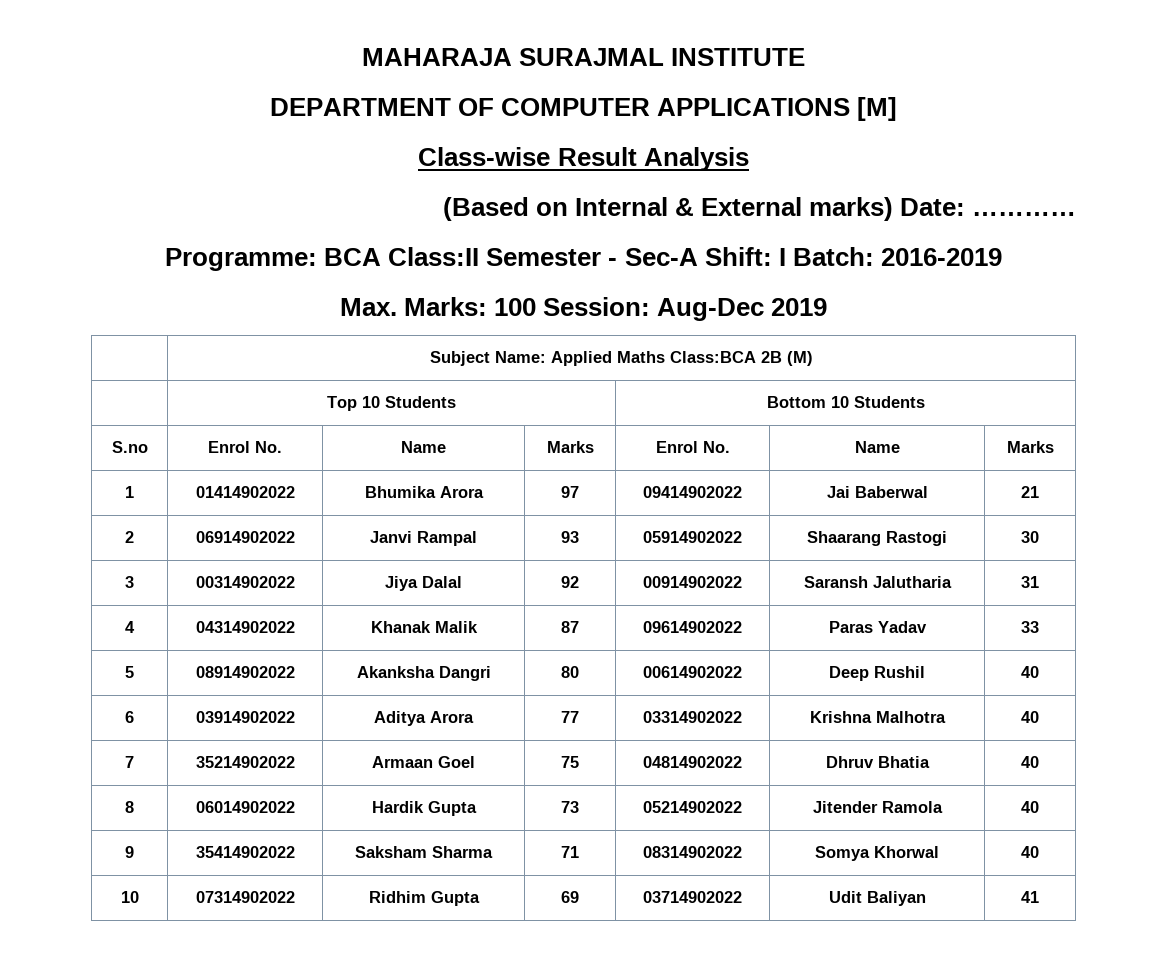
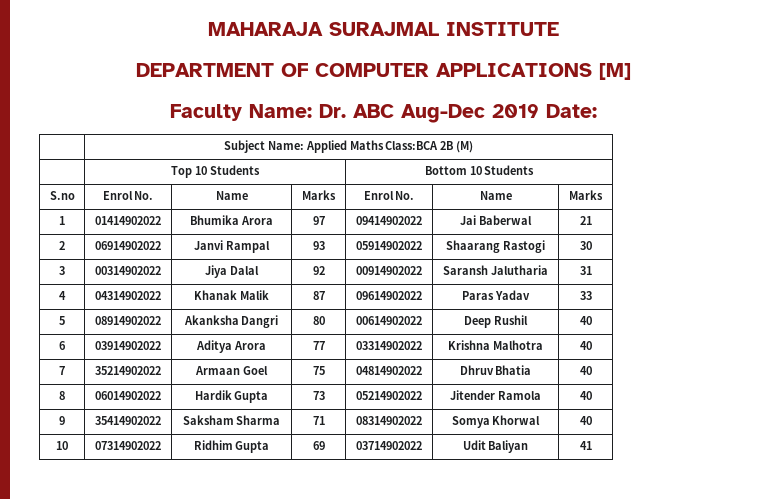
[418,147,749,171] [442,197,1076,221] [165,247,1002,271] [339,297,651,316] Class-wise Result Analysis // (Based on Internal & External marks) Date: ………… // Programme: BCA Class:II Semester - Sec-A Shift: I Batch: 2016-2019 // Max. Marks: 100 Session: -> [170,104,394,121] Faculty Name: Dr. ABC
(828, 307) none -> [546,104,597,118] Date:

